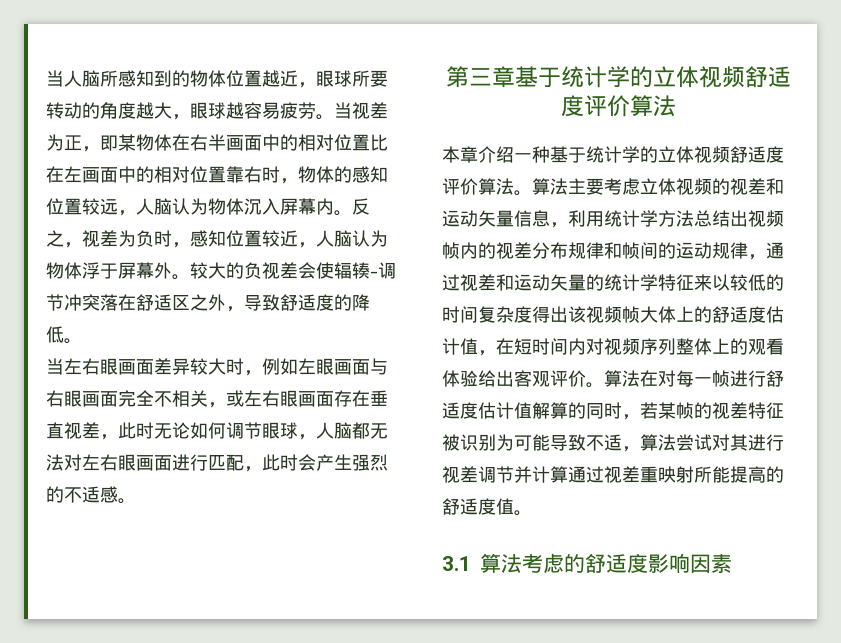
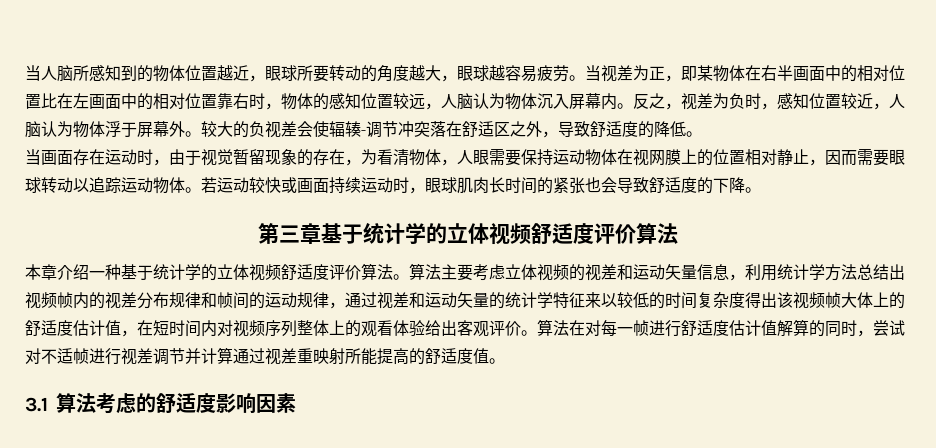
[64,358,388,376] [46,390,388,408] [46,422,388,440] [46,454,388,472] [46,486,118,503] 左右眼画面差异较大时，例如左眼画面与右眼画面完全不相关，或左右眼画面存在垂直视差，此时无论如何调节眼球，人脑都无法对左右眼画面进行匹配，此时会产生强烈的不适感 -> [41,149,905,166] [25,177,745,194] 画面存在运动时，由于视觉暂留现象的存在，为看清物体，人眼需要保持运动物体在视网膜上的位置相对静止，因而需要眼球转动以追踪运动物体。若运动较快或画面持续运动时，眼球肌肉长时间的紧张也会导致舒适度的下降
[640,402,784,419] [442,434,748,452] 若某帧的视差特征被识别为可能导致不适，算法尝试对其 -> [873,320,905,336] [25,348,89,364] 尝试对不适帧

